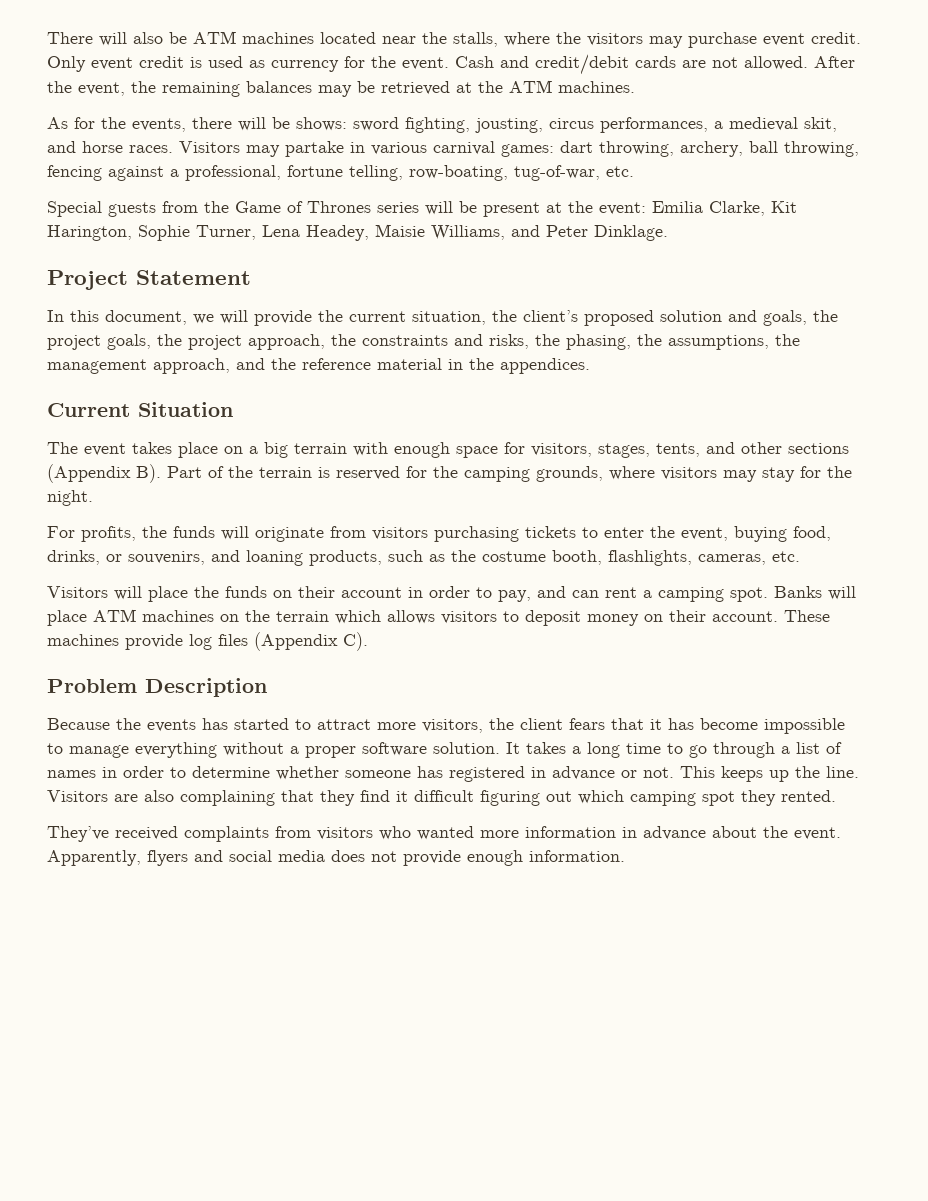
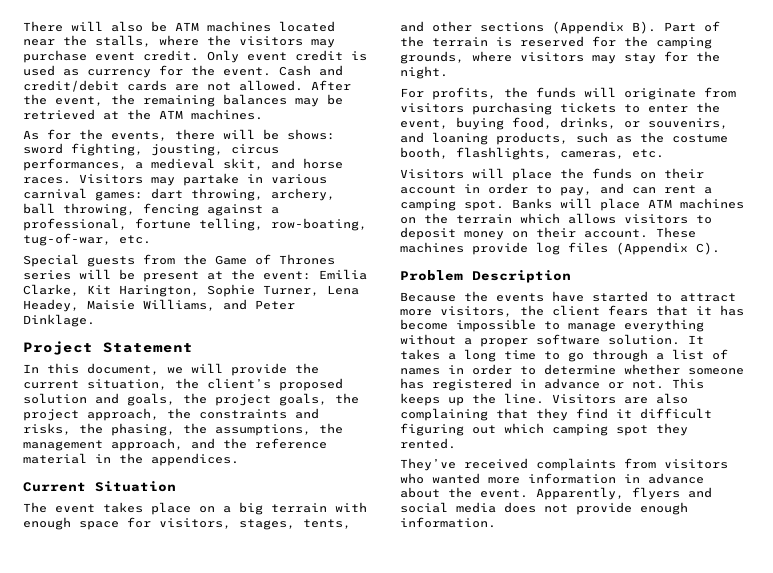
[202,718,228,730] has -> [552,291,584,302] have

